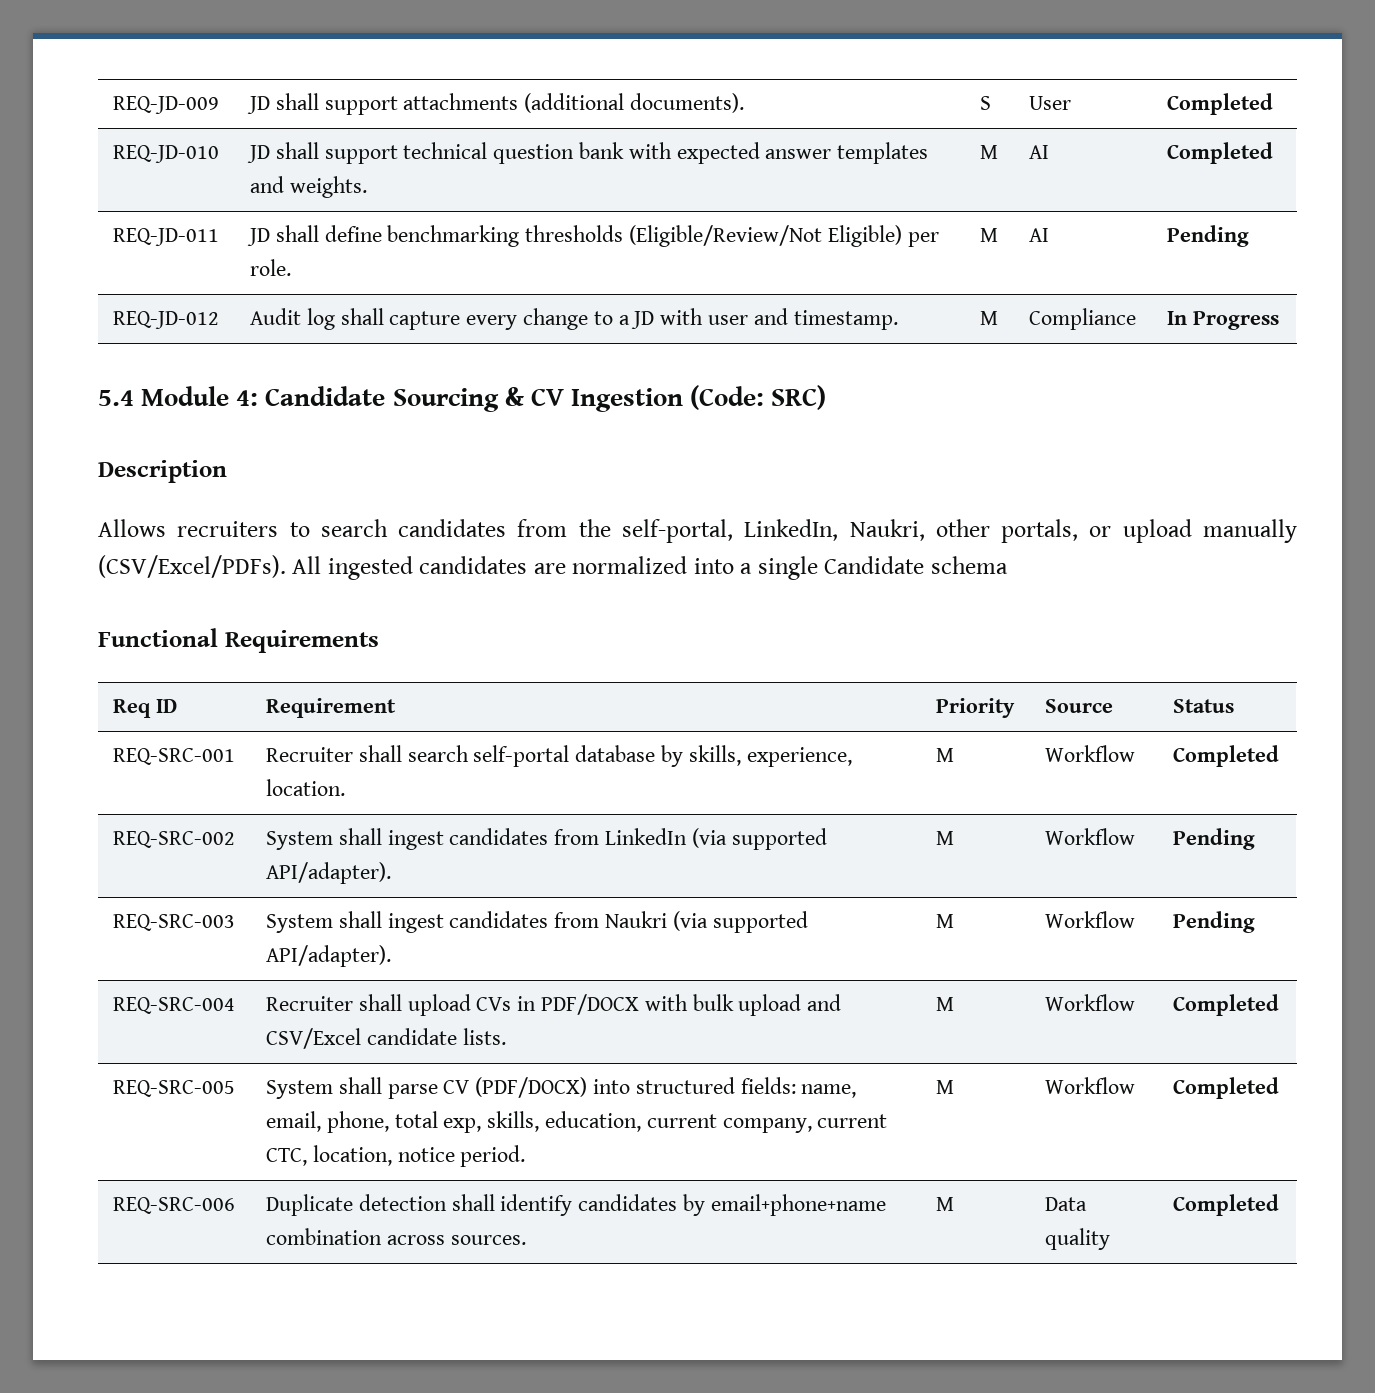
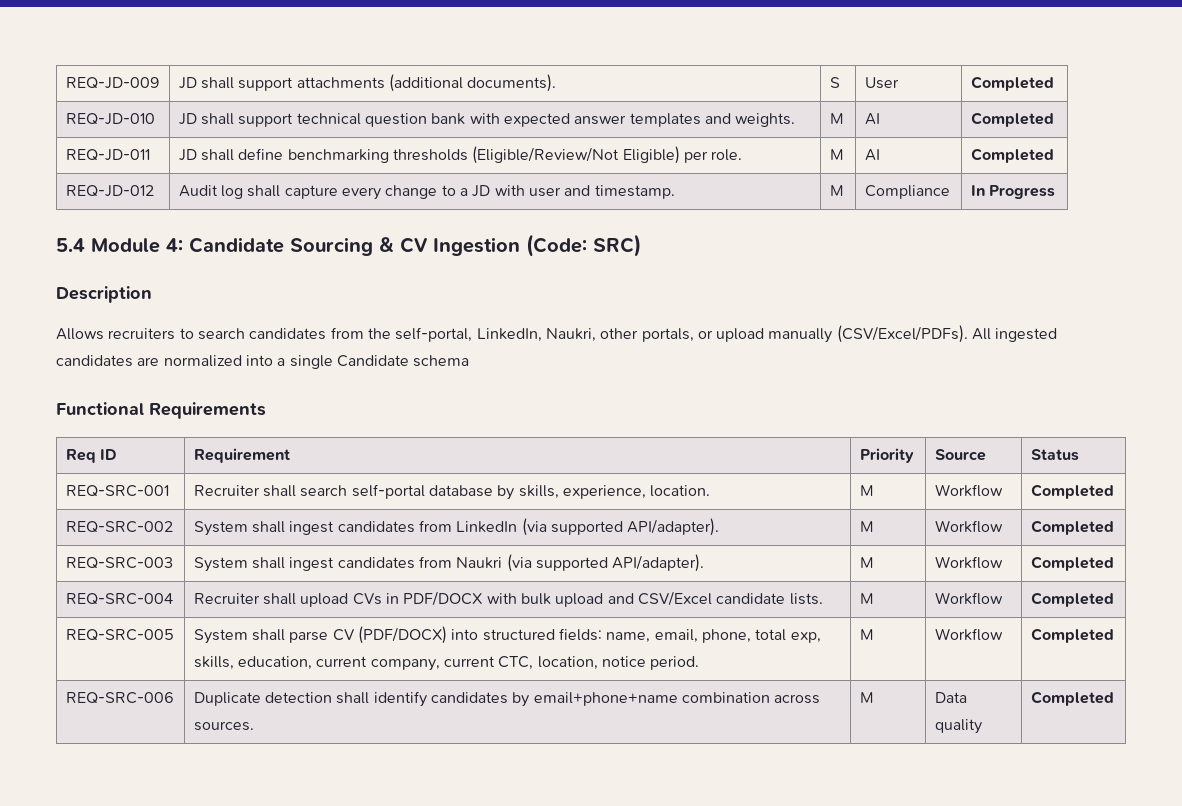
[1167,225,1250,247] Pending -> [970,148,1054,163] Completed
[1173,828,1256,850] Pending -> [1030,520,1114,535] Completed
[1173,911,1256,933] Pending -> [1030,556,1114,571] Completed

